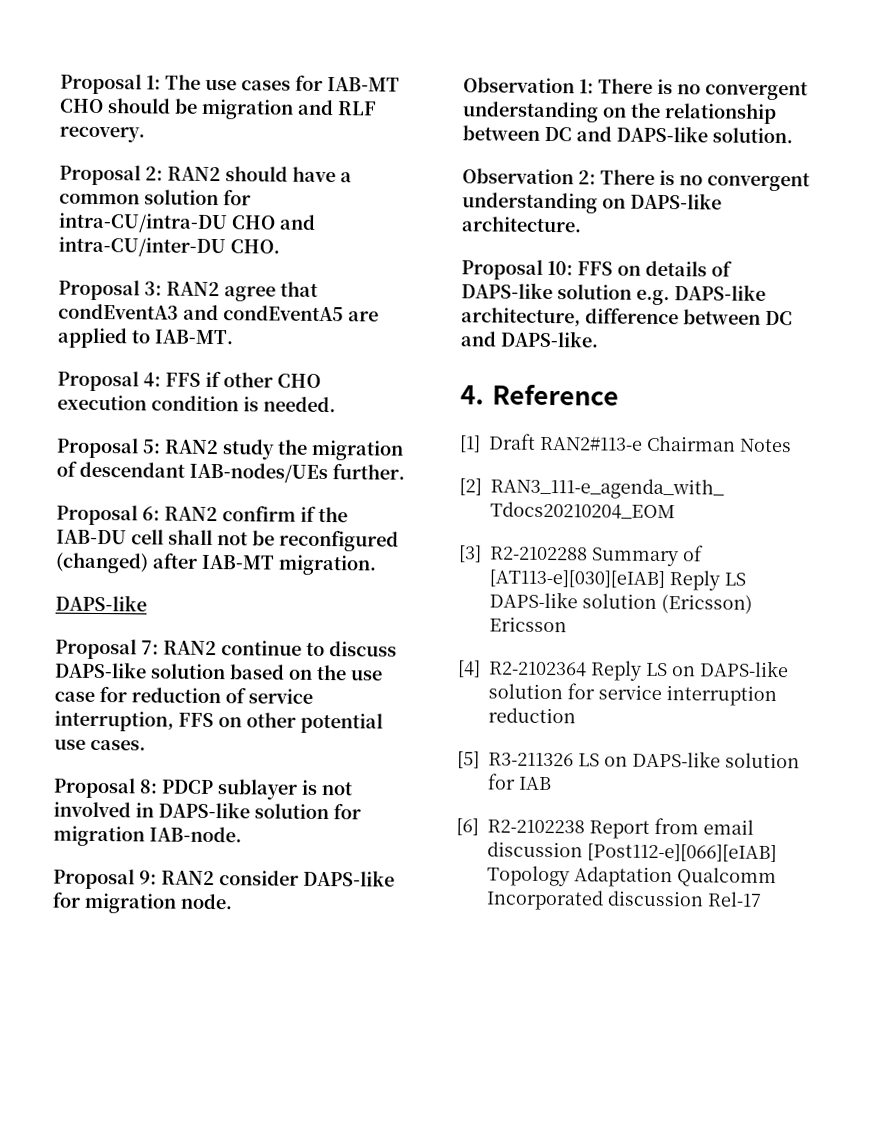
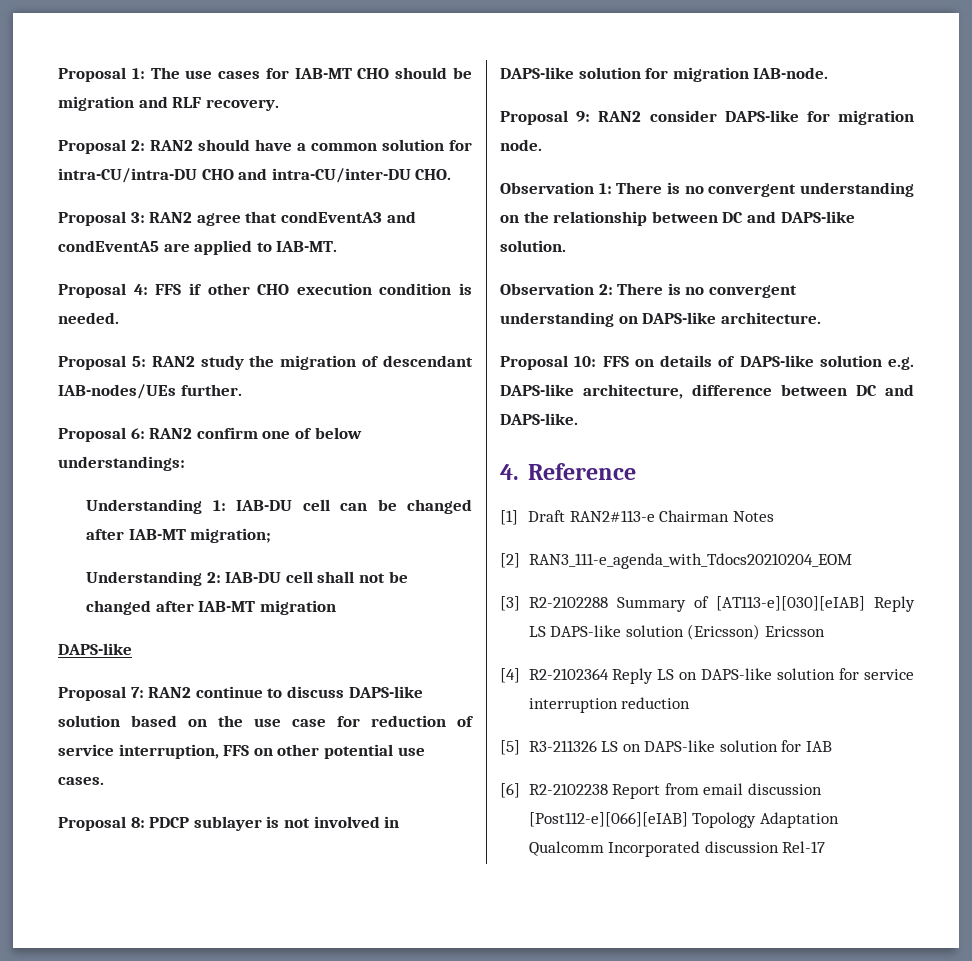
[300,505,348,523] if the -> [262,427,362,439] [58,456,185,471] [86,499,473,514] [86,528,272,543] [86,571,221,586] one of below understandings: // Understanding 1: IAB-DU cell can be changed after IAB-MT migration; // Understanding 2:
[279,529,399,552] [55,552,377,576] reconfigured (changed) after IAB-MT migration. -> [86,600,336,615] changed after IAB-MT migration

